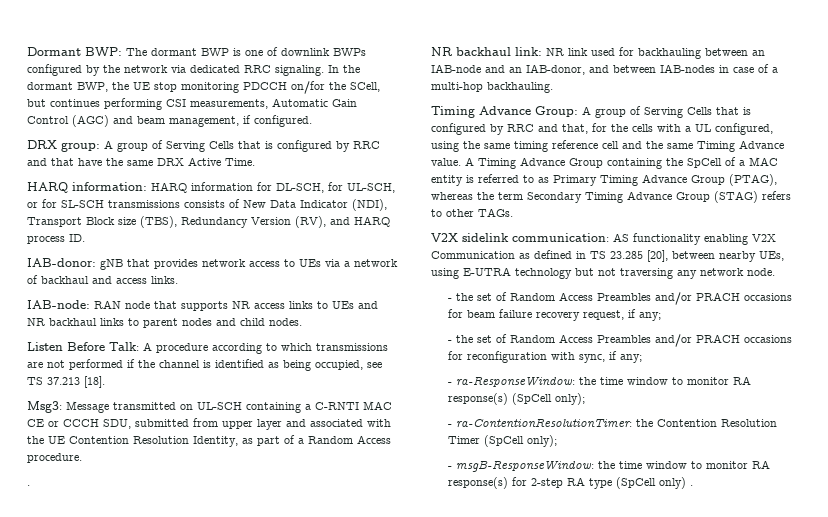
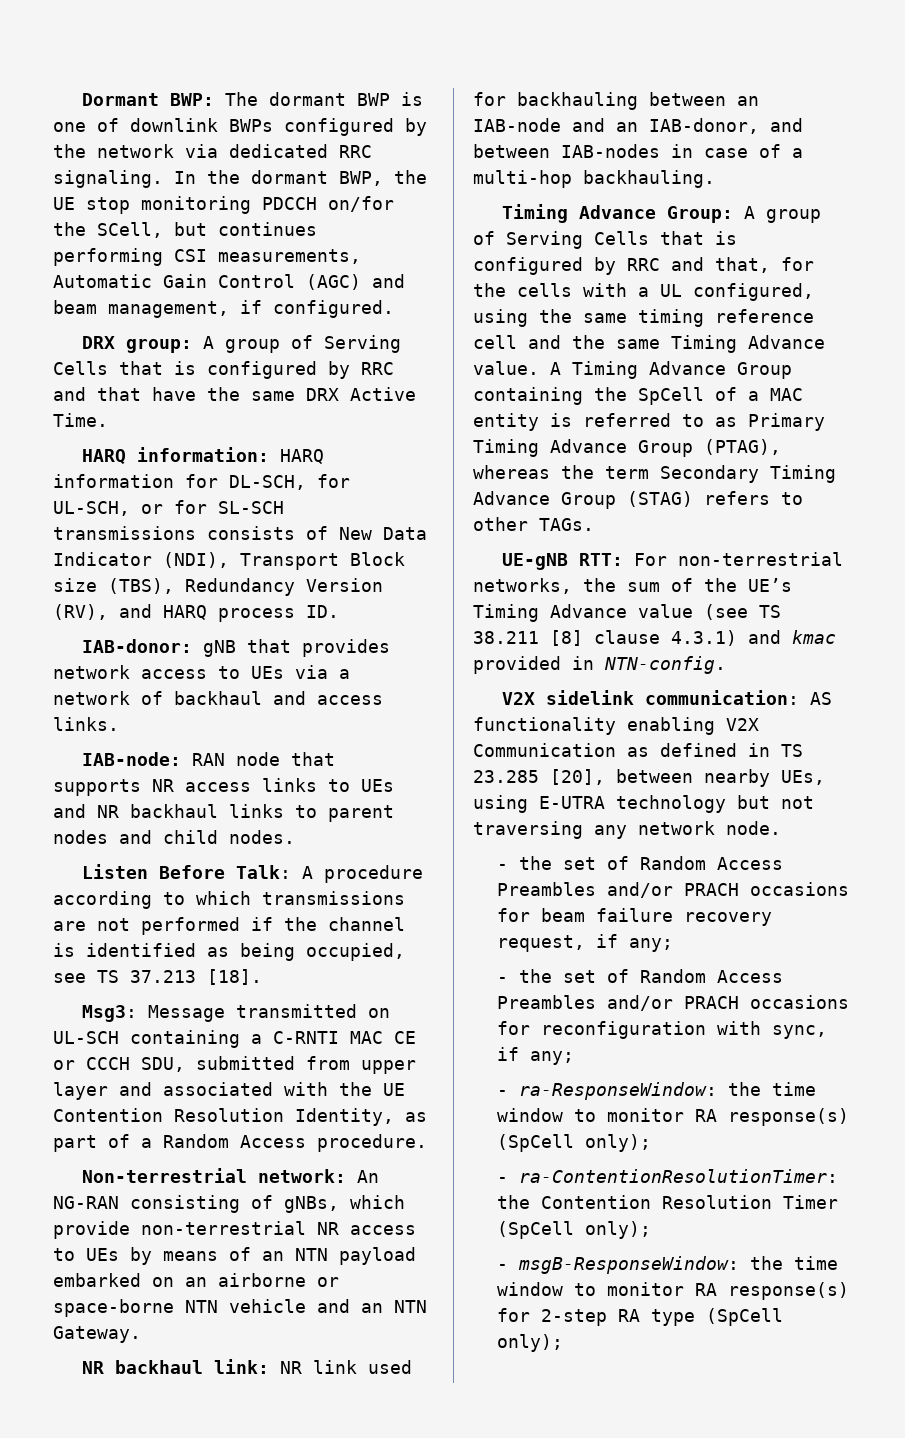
[27,485,30,486] . -> [81,1168,379,1183] [53,1195,405,1213] [53,1221,416,1239] [53,1247,416,1265] [53,1273,339,1287] [53,1299,427,1317] [53,1326,141,1343] Non-terrestrial network: An NG-RAN consisting of gNBs, which provide non-terrestrial NR access to UEs by means of an NTN payload embarked on an airborne or space-borne NTN vehicle and an NTN Gateway.
(513, 212) none -> [501,552,843,570] [473,578,792,594] [473,604,781,622] [473,630,836,646] [473,656,726,674] // UE-gNB RTT: For non-terrestrial networks, the sum of the UE’s Timing Advance value (see TS 38.211 [8] clause 4.3.1) and kmac provided in NTN-config.
[658,477,693,489] only) . -> [497,1334,564,1352] only);

